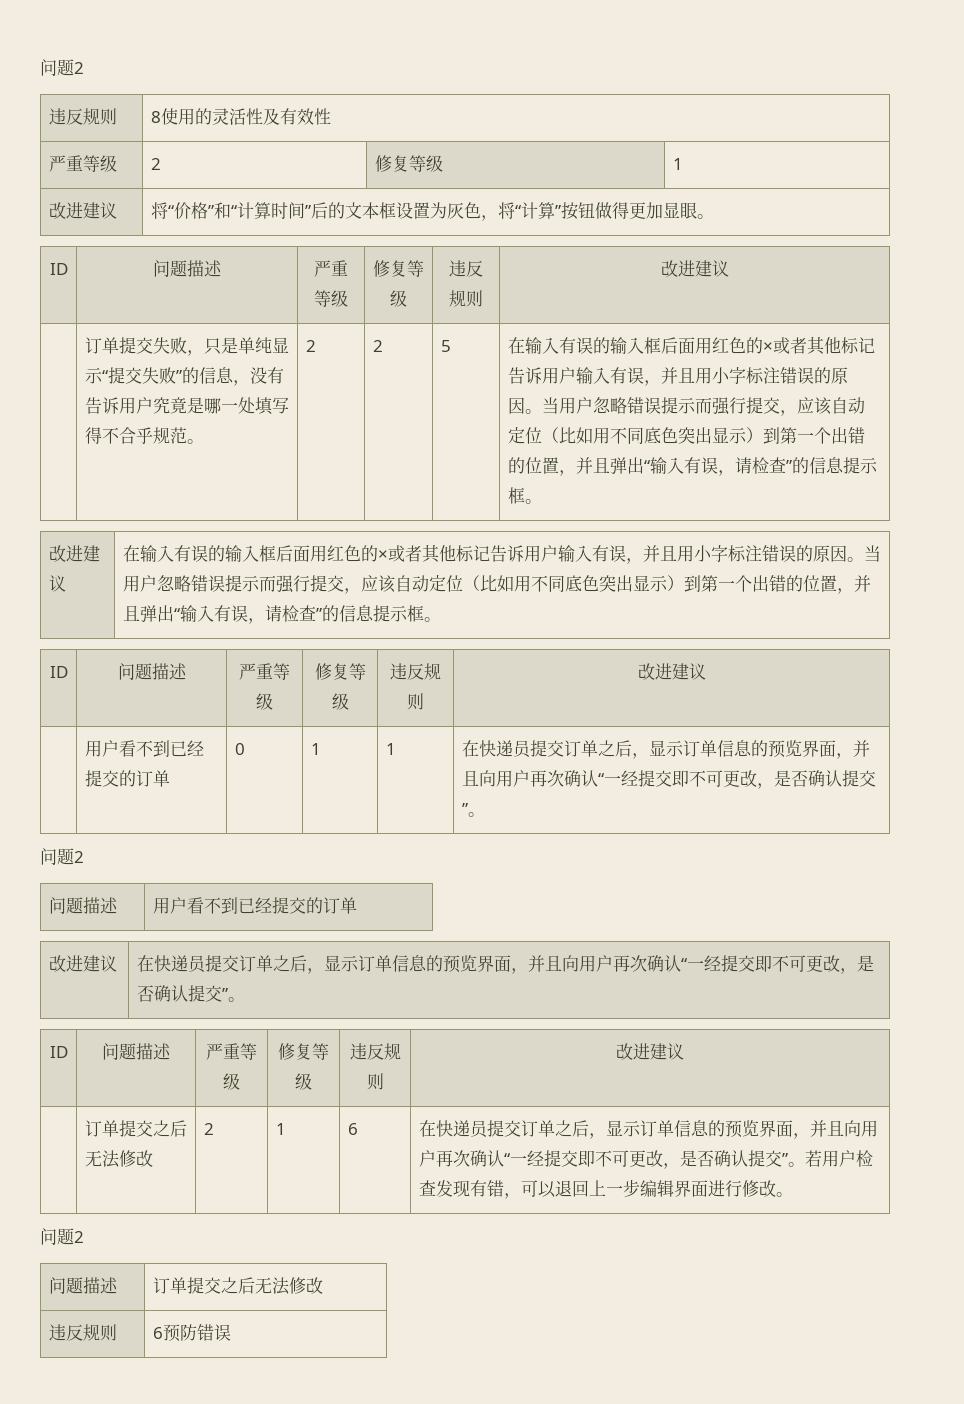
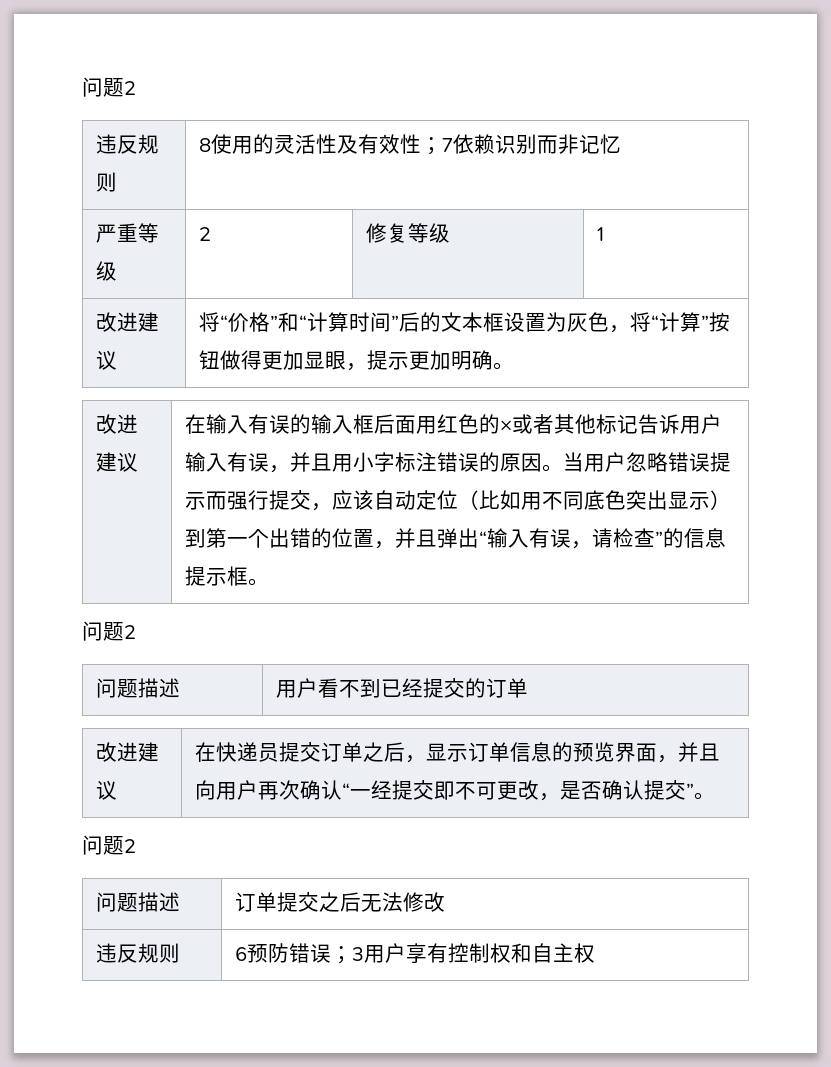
(331, 116) none -> [420,134,621,155] ；7依赖识别而非记忆
[696,214,714,219] [49,263,68,275] [153,260,222,277] [314,260,348,277] [314,290,348,307] [373,260,424,277] [390,290,407,307] [449,260,483,277] [449,290,483,307] [660,260,729,277] [84,337,289,356] [84,367,284,386] [84,397,289,415] [84,427,204,444] [305,340,316,352] [372,340,383,352] [440,340,451,352] [507,336,875,355] [507,367,848,386] [507,397,865,416] [507,427,865,444] [507,457,878,476] [507,487,525,504] 。 // ID | 问题描述 | 严重等级 | 修复等级 | 违反规则 | 改进建议 // | 订单提交失败，只是单纯显示“提交失败”的信息，没有告诉用户究竟是哪一处填写得不合乎规范。 | 2 | 2 | 5 | 在输入有误的输入框后面用红色的×或者其他标记告诉用户输入有误，并且用小字标注错误的原因。当用户忽略错误提示而强行提交，应该自动定位（比如用不同底色突出显示）到第一个出错的位置，并且弹出“输入有误，请检查”的信息提示框 -> [345,350,493,371] ，提示更加明确
[49,666,68,678] [117,663,187,680] [238,663,290,680] [255,693,273,710] [314,663,366,680] [331,693,349,710] [390,663,441,680] [407,693,424,710] [637,663,706,680] [84,740,204,757] [84,770,170,787] [234,743,245,755] [310,743,321,755] [385,743,396,755] [461,740,870,759] [461,770,876,789] [461,803,485,817] // ID | 问题描述 | 严重等级 | 修复等级 | 违反规则 | 改进建议 // | 用户看不到已经提交的订单 | 0 | 1 | 1 | 在快递员提交订单之后，显示订单信息的预览界面，并且向用户再次确认“一经提交即不可更改，是否确认提交”。 -> (269, 582) none
[49,1046,68,1058] [102,1043,171,1060] [205,1043,257,1060] [222,1073,240,1090] [278,1043,329,1060] [295,1073,312,1090] [349,1043,401,1060] [366,1073,384,1090] [616,1043,684,1060] [84,1120,187,1137] [84,1150,153,1168] [203,1123,214,1135] [275,1123,286,1135] [347,1123,358,1135] [418,1120,878,1139] [418,1150,873,1169] [418,1179,793,1199] // ID | 问题描述 | 严重等级 | 修复等级 | 违反规则 | 改进建议 // | 订单提交之后无法修改 | 2 | 1 | 6 | 在快递员提交订单之后，显示订单信息的预览界面，并且向用户再次确认“一经提交即不可更改，是否确认提交”。若用户检查发现有错，可以退回上一步编辑界面进行修改。 -> (715, 796) none
(231, 1332) none -> [330,943,595,964] ；3用户享有控制权和自主权

